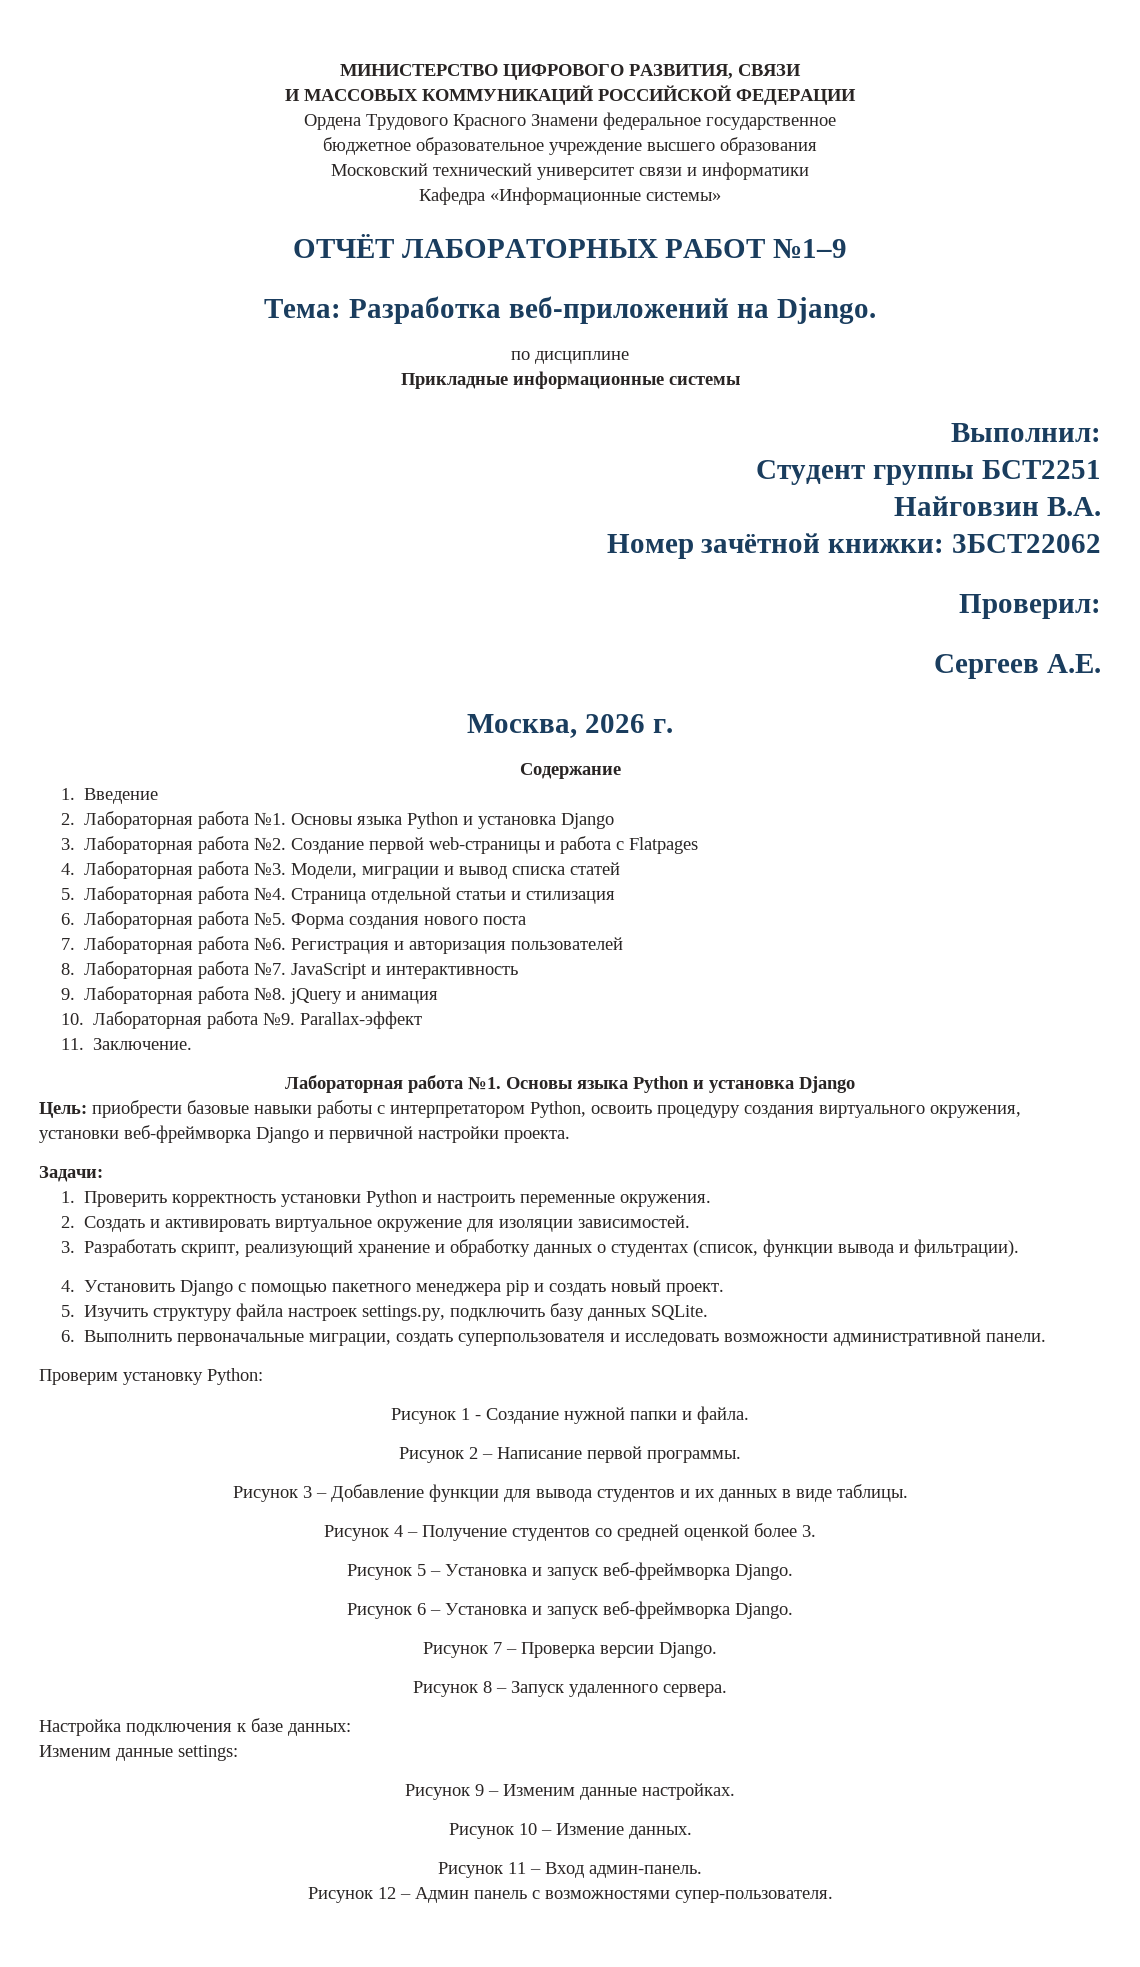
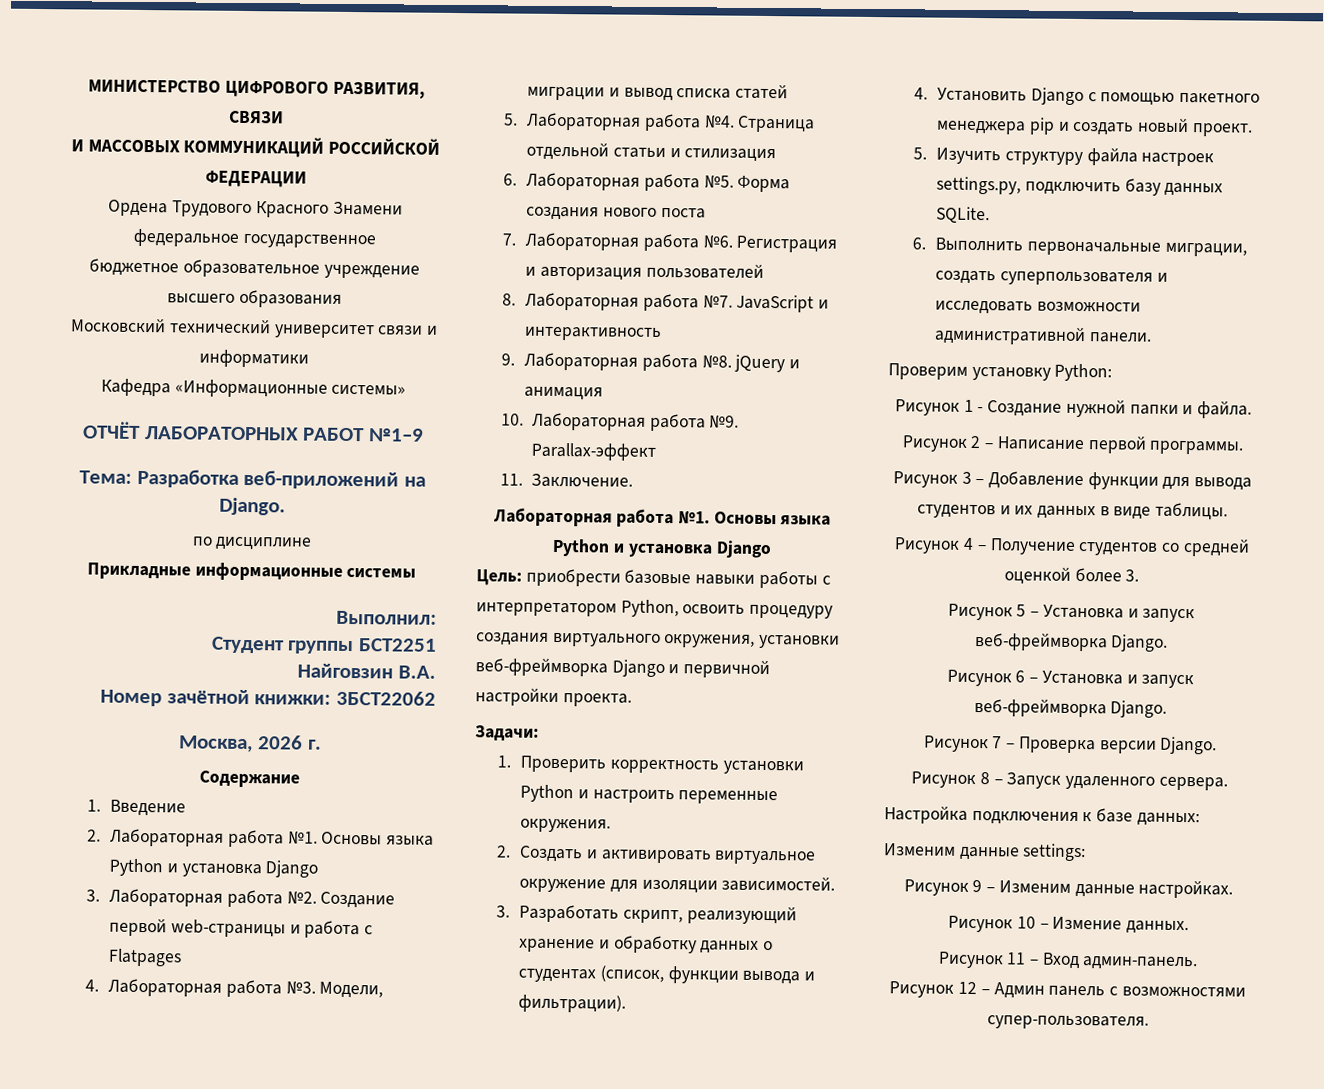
[959,594,1101,619] [934,654,1101,679] // Проверил: // Сергеев А.Е. -> (436, 698) none

